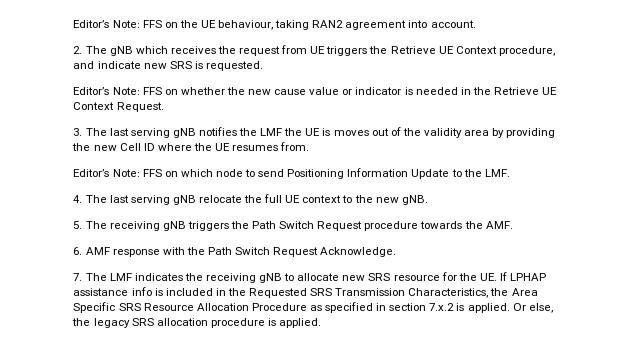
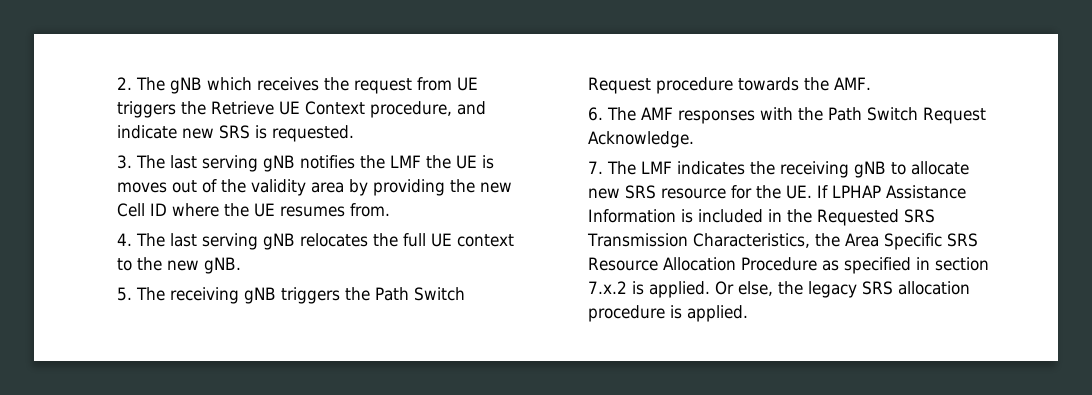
[73,20,476,30] Editor’s Note: FFS on the UE behaviour, taking RAN2 agreement into account. // -> (117, 83) none
[73,87,558,95] [73,102,164,112] // Editor’s Note: FFS on whether the new cause value or indicator is needed in the Retrieve UE Context Request. -> (355, 133) none
[73,168,510,179] // Editor’s Note: FFS on which node to send Positioning Information Update to the LMF. -> (391, 210) none
[198,195,242,203] relocate -> [300,233,369,247] relocates
[85,247,160,257] AMF response -> [607,107,756,124] The AMF responses
[73,287,152,296] assistance info -> [886,185,967,199] [588,209,677,223] Assistance Information

